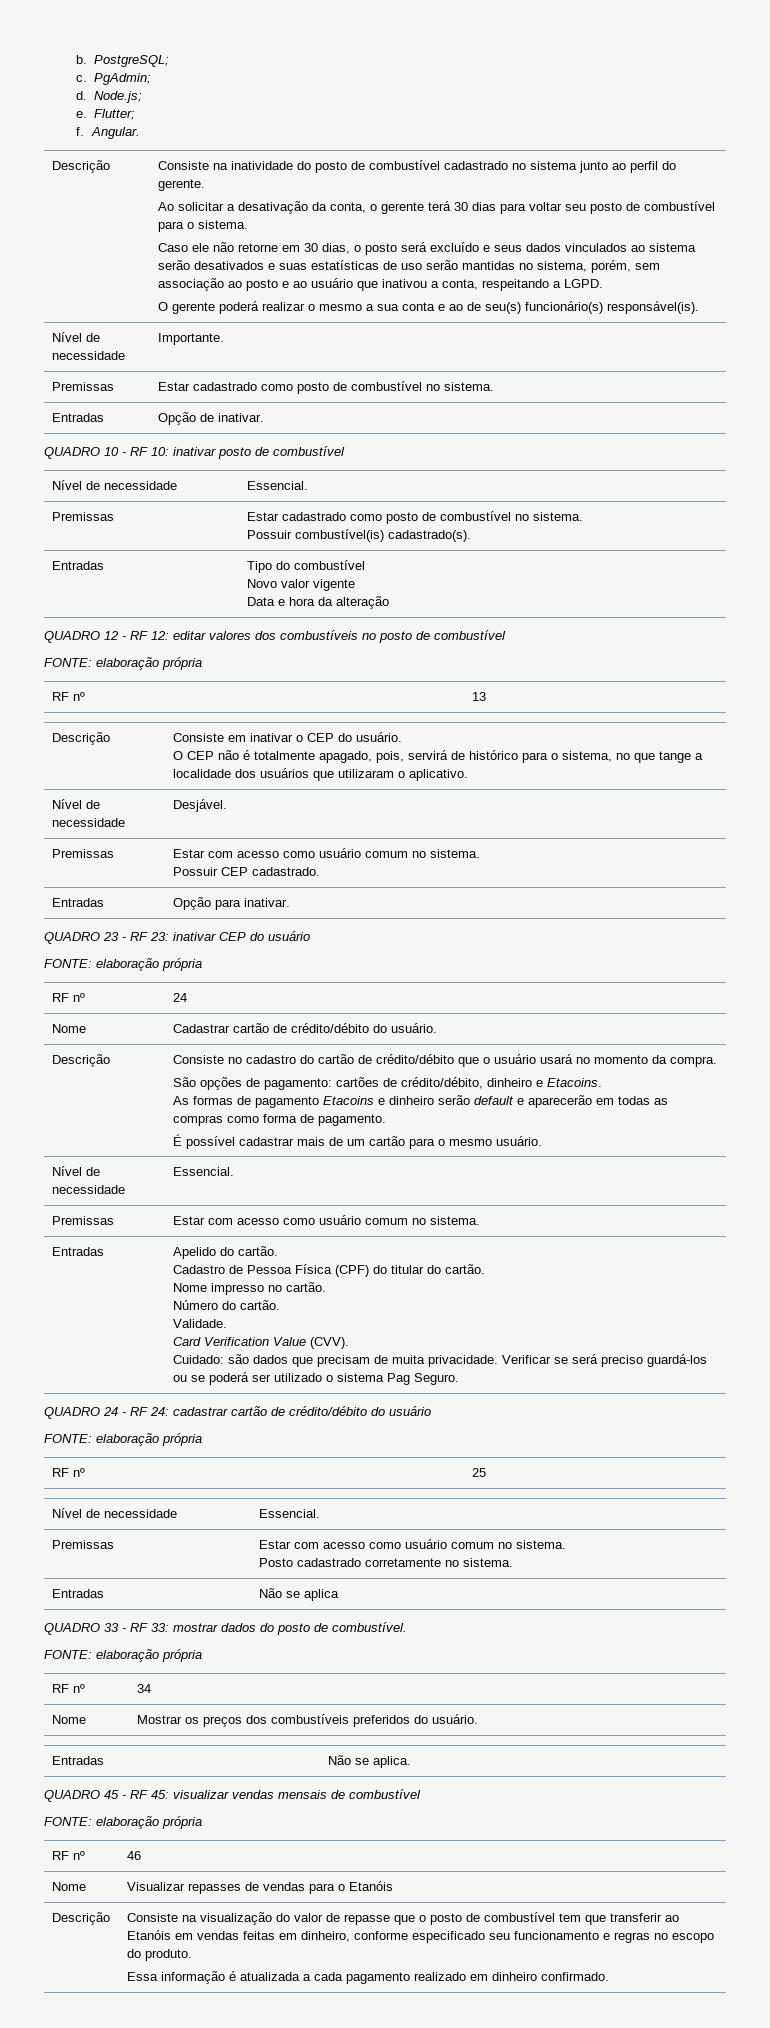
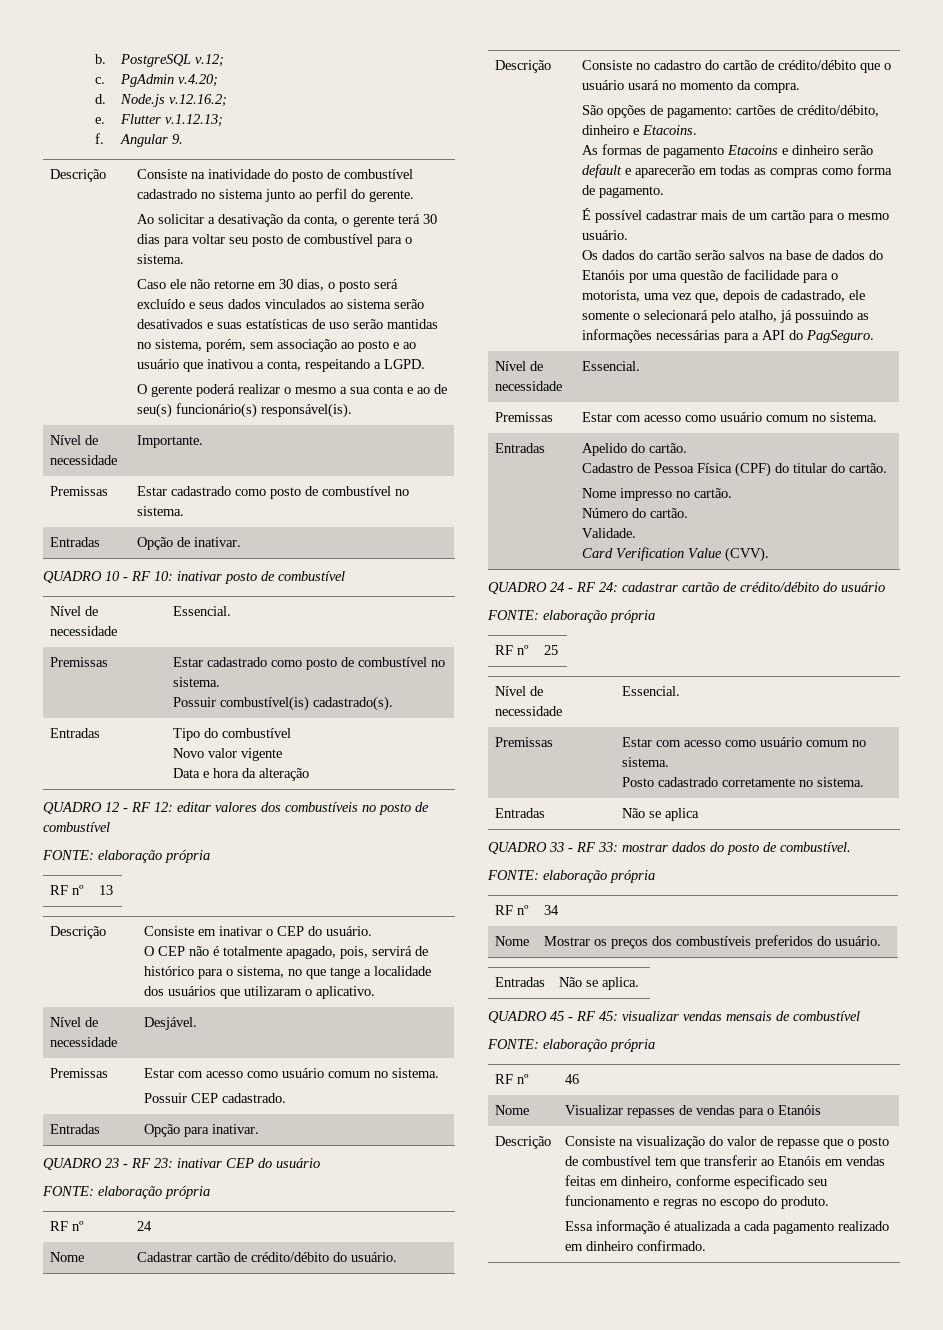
[93,55,169,67] PostgreSQL; -> [120,54,225,67] PostgreSQL v.12;
[93,73,151,85] PgAdmin; -> [120,74,219,87] PgAdmin v.4.20;
[93,91,142,103] Node.js; -> [120,94,228,107] Node.js v.12.16.2;
[93,109,135,120] Flutter; -> [120,114,224,127] Flutter v.1.12.13;
[91,127,141,139] Angular. -> [120,134,184,147] Angular 9.
(543, 1141) none -> [581,250,883,260] [581,269,838,283] [581,290,865,303] [581,310,869,323] [581,329,874,343] // Os dados do cartão serão salvos na base de dados do Etanóis por uma questão de facilidade para o motorista, uma vez que, depois de cadastrado, ele somente o selecionará pelo atalho, já possuindo as informações necessárias para a API do PagSeguro.
[173,1354,708,1367] [173,1372,460,1385] // Cuidado: são dados que precisam de muita privacidade. Verificar se será preciso guardá-los ou se poderá ser utilizado o sistema Pag Seguro. -> (769, 554) none

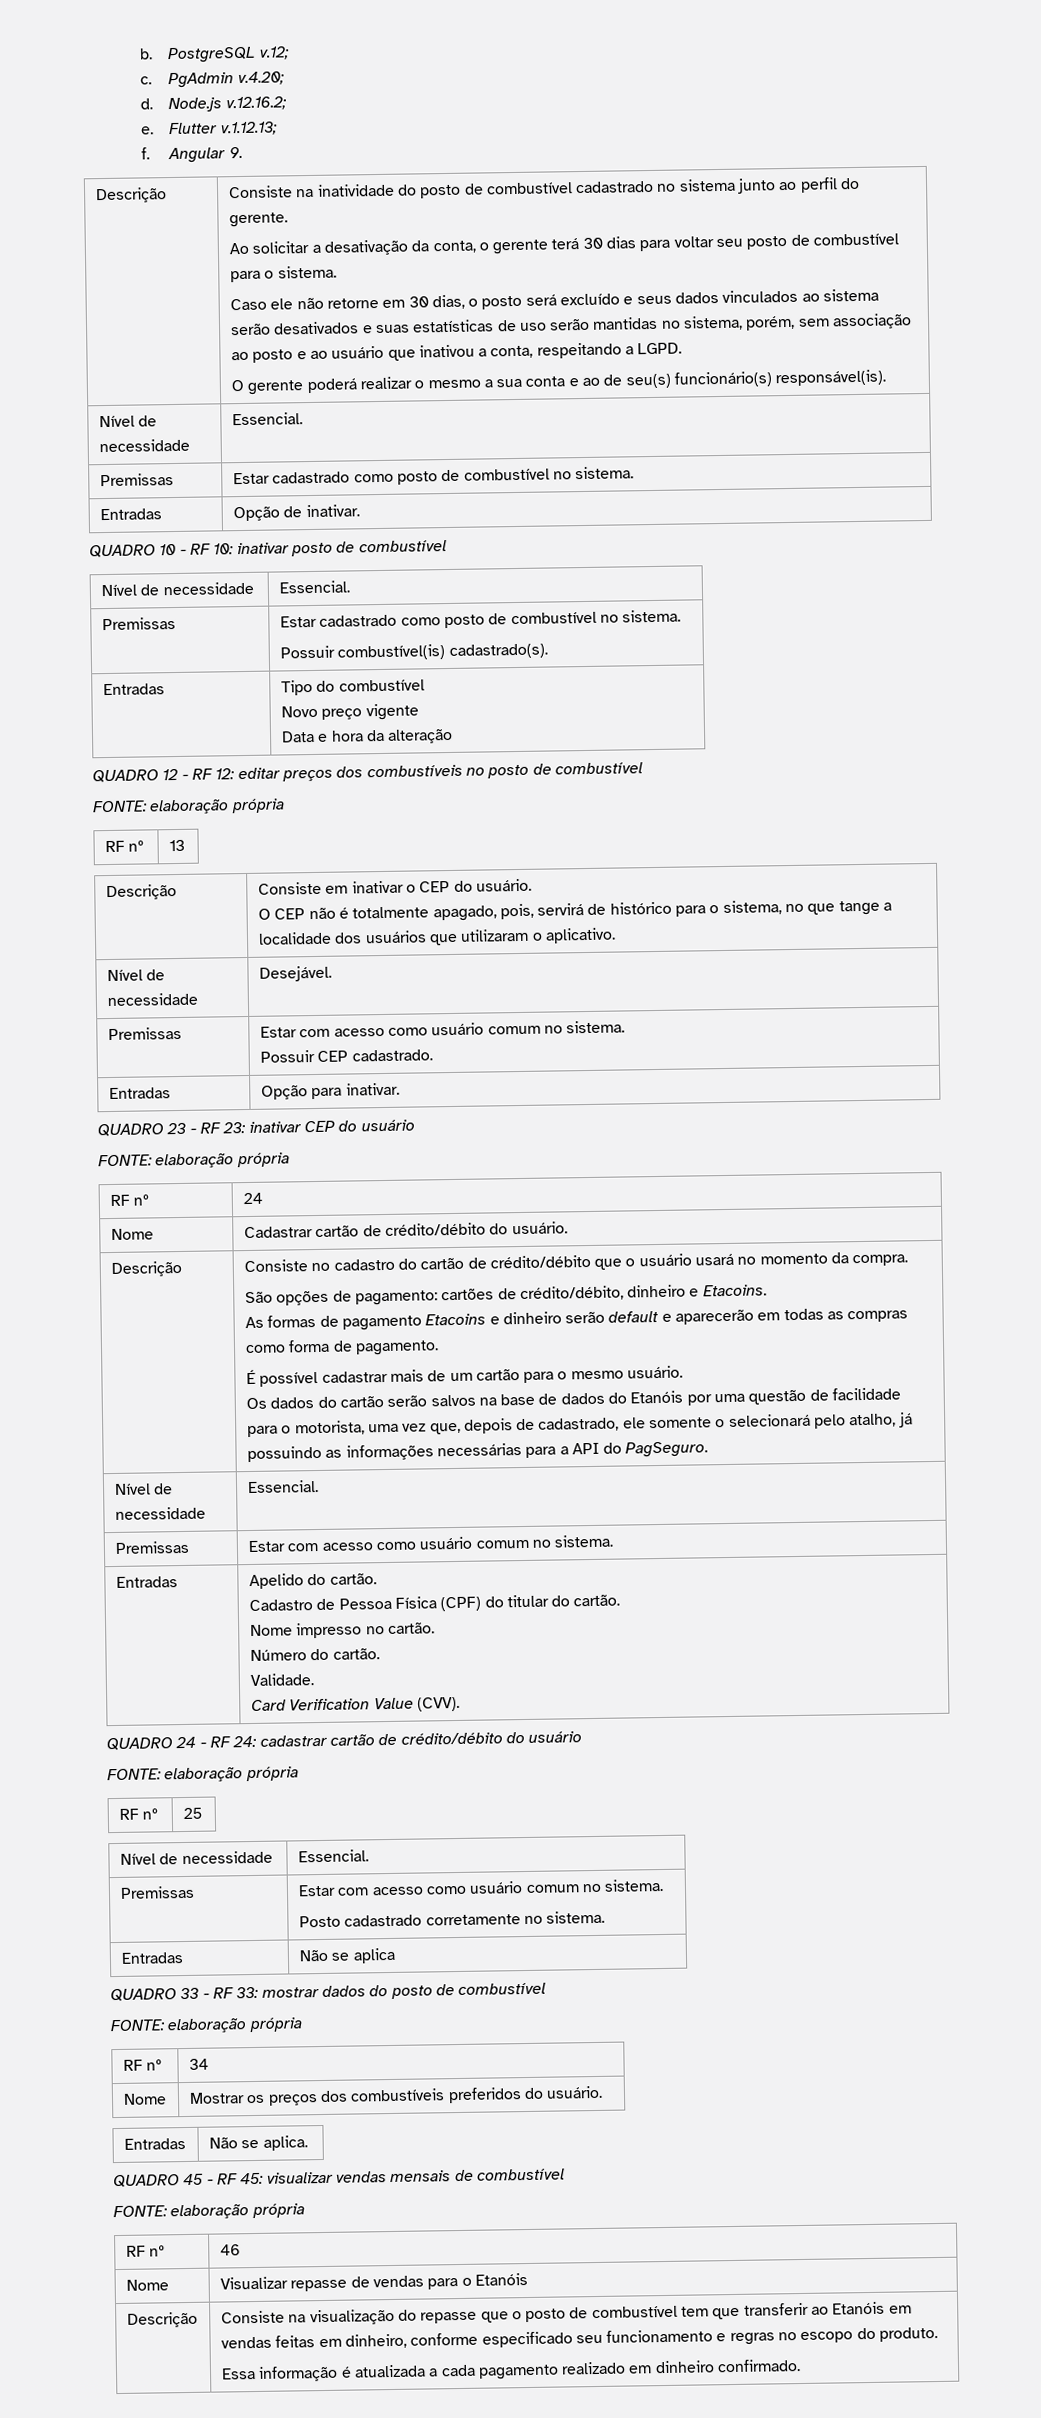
[136,435,203,448] Importante. -> [231,412,303,426] Essencial.
[207,748,237,758] valor -> [321,708,363,720] preço
[215,802,257,812] valores -> [281,769,333,782] preços
[143,1017,197,1030] Desjável. -> [258,965,332,982] Desejável.
[780,842,851,852] combustível. -> [458,1982,547,1995] combustível
[626,1108,675,1118] repasses -> [290,2279,348,2292] repasse
[726,1136,773,1146] valor de -> (417, 2315) none

